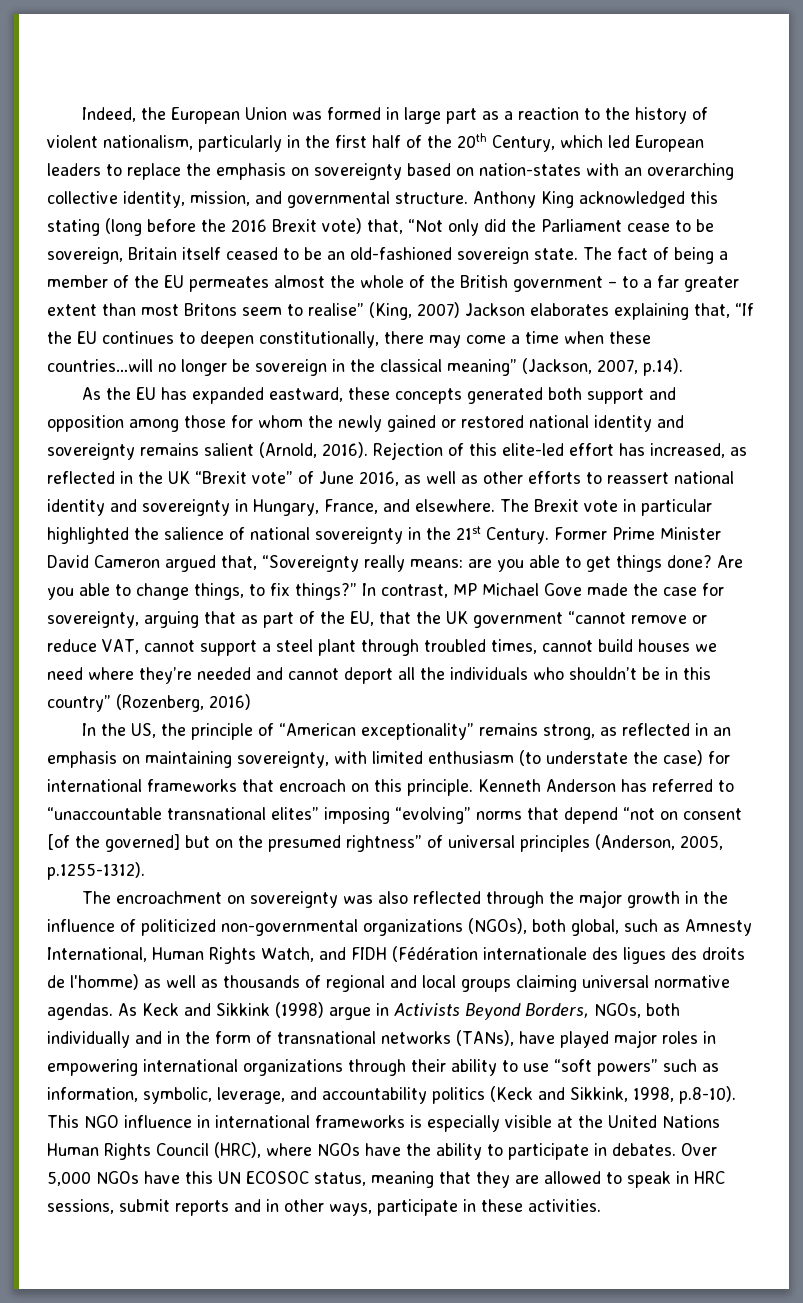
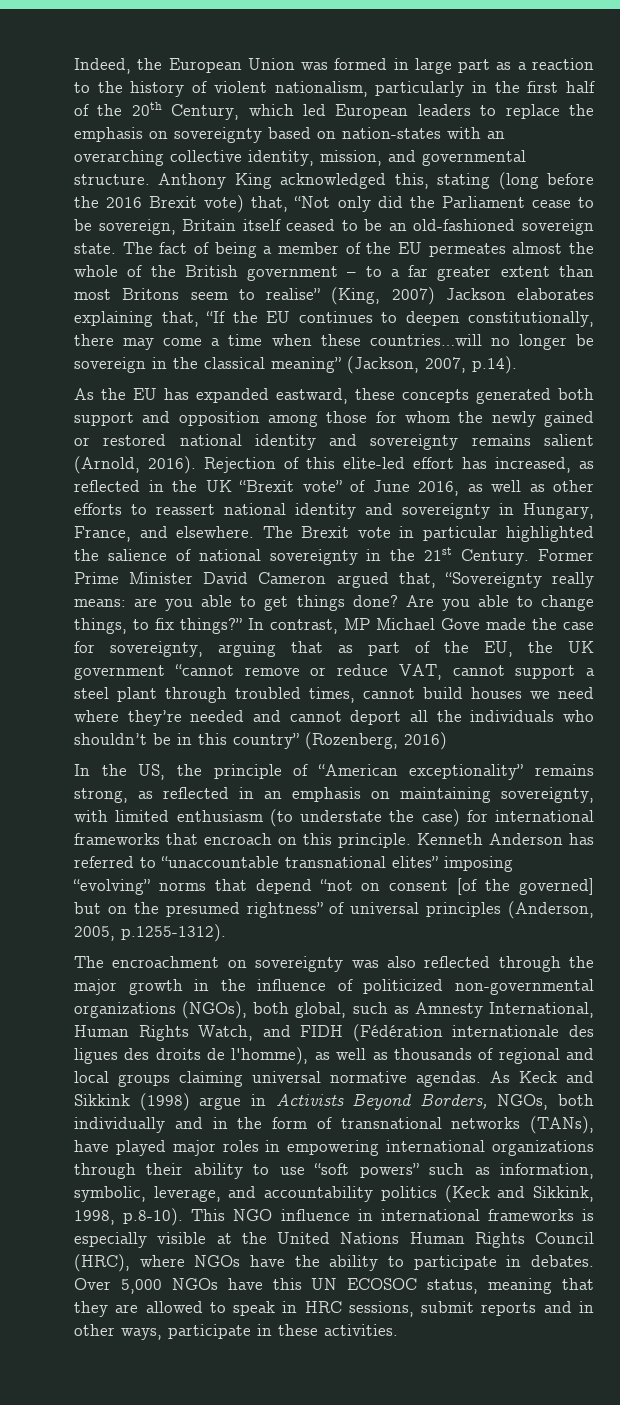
[690,191,718,204] this -> [394,173,429,189] this,
[379,611,411,624] that -> (513, 649) none
[70,974,139,990] l'homme) -> [231,1047,309,1065] l'homme),

